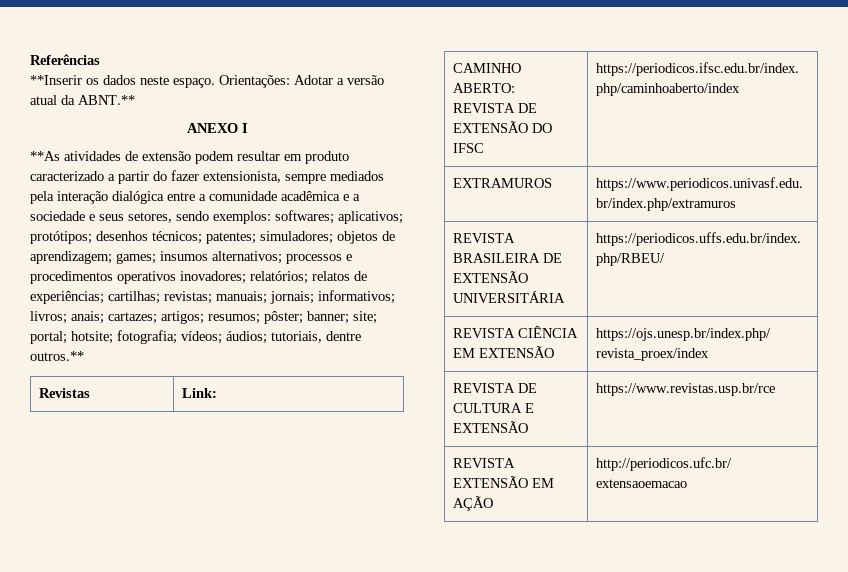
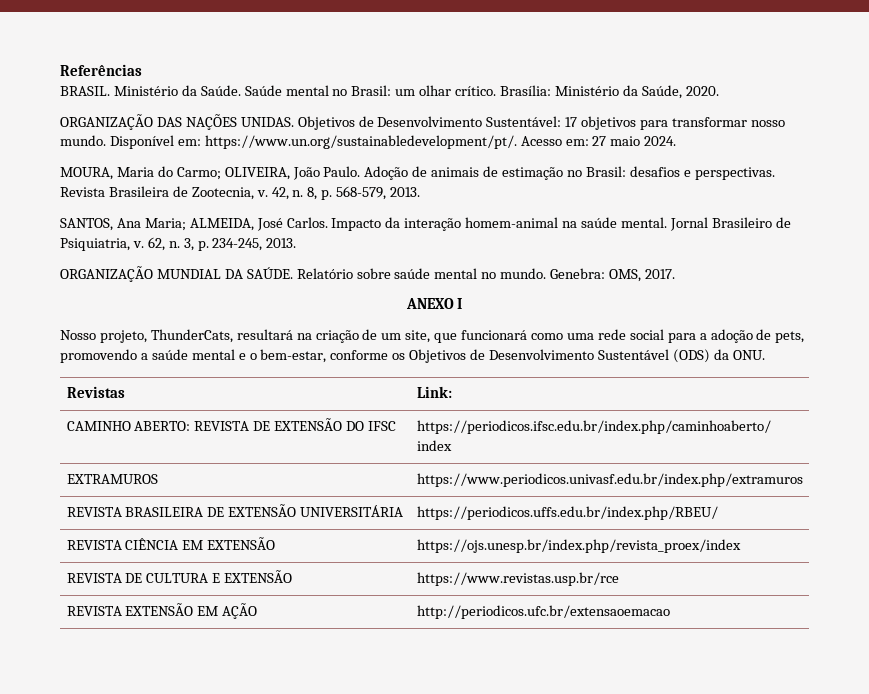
[30,75,384,88] [30,95,135,105] [186,123,248,133] [30,151,349,164] [30,170,384,184] [30,191,360,204] [30,210,403,224] [30,231,395,244] [30,251,352,264] [30,271,367,284] [30,290,395,304] [30,311,377,324] [30,330,361,344] [30,351,84,361] **Inserir os dados neste espaço. Orientações: Adotar a versão atual da ABNT.** // ANEXO I // **As atividades de extensão podem resultar em produto caracterizado a partir do fazer extensionista, sempre mediados pela interação dialógica entre a comunidade acadêmica e a sociedade e seus setores, sendo exemplos: softwares; aplicativos; protótipos; desenhos técnicos; patentes; simuladores; objetos de aprendizagem; games; insumos alternativos; processos e procedimentos operativos inovadores; relatórios; relatos de experiências; cartilhas; revistas; manuais; jornais; informativos; livros; anais; cartazes; artigos; resumos; pôster; banner; site; portal; hotsite; fotografia; vídeos; áudios; tutoriais, dentre outros.** -> [60,85,719,99] [60,114,785,130] [60,135,677,149] [60,166,775,180] [60,186,421,200] [60,217,791,231] [60,237,297,251] [60,266,675,282] [405,298,463,309] [60,329,805,343] [60,349,765,363] BRASIL. Ministério da Saúde. Saúde mental no Brasil: um olhar crítico. Brasília: Ministério da Saúde, 2020. // ORGANIZAÇÃO DAS NAÇÕES UNIDAS. Objetivos de Desenvolvimento Sustentável: 17 objetivos para transformar nosso mundo. Disponível em: https://www.un.org/sustainabledevelopment/pt/. Acesso em: 27 maio 2024. // MOURA, Maria do Carmo; OLIVEIRA, João Paulo. Adoção de animais de estimação no Brasil: desafios e perspectivas. Revista Brasileira de Zootecnia, v. 42, n. 8, p. 568-579, 2013. // SANTOS, Ana Maria; ALMEIDA, José Carlos. Impacto da interação homem-animal na saúde mental. Jornal Brasileiro de Psiquiatria, v. 62, n. 3, p. 234-245, 2013. // ORGANIZAÇÃO MUNDIAL DA SAÚDE. Relatório sobre saúde mental no mundo. Genebra: OMS, 2017. // ANEXO I // Nosso projeto, ThunderCats, resultará na criação de um site, que funcionará como uma rede social para a adoção de pets, promovendo a saúde mental e o bem-estar, conforme os Objetivos de Desenvolvimento Sustentável (ODS) da ONU.

